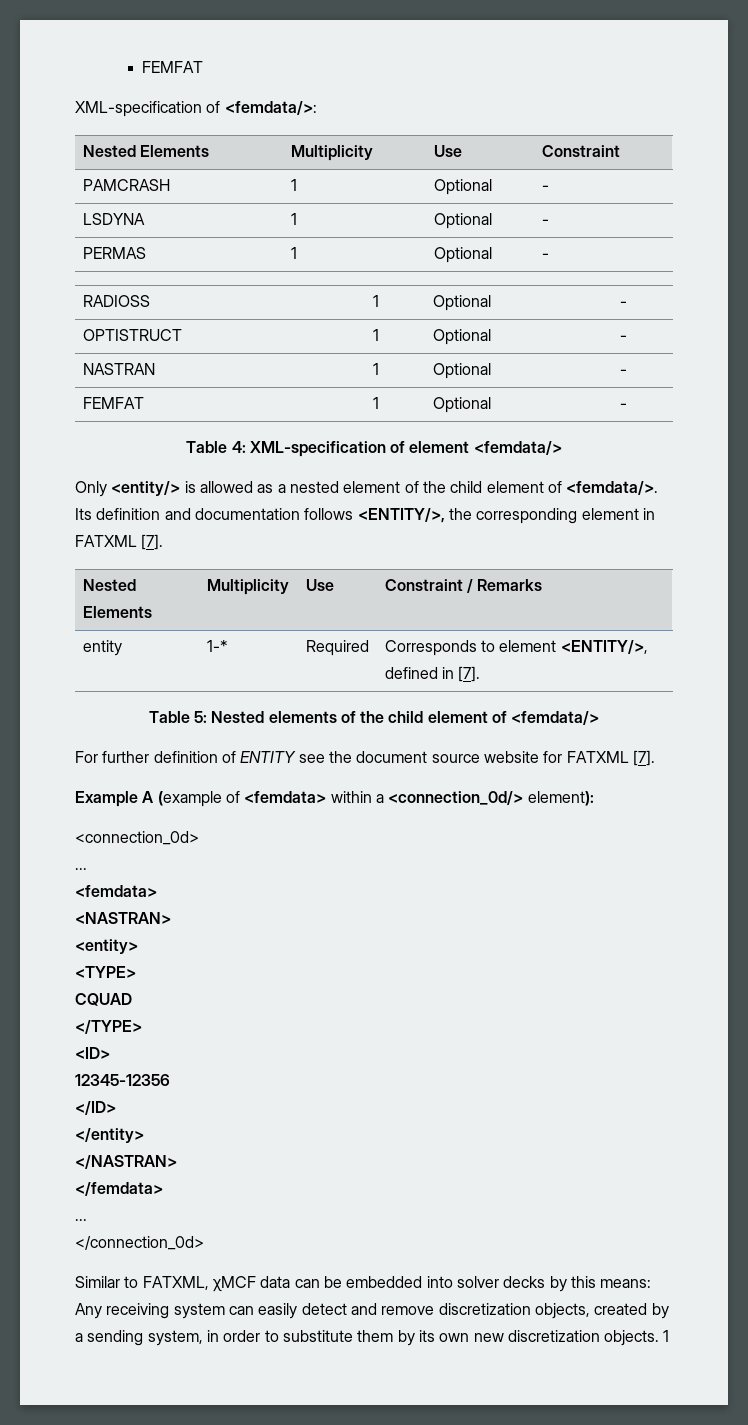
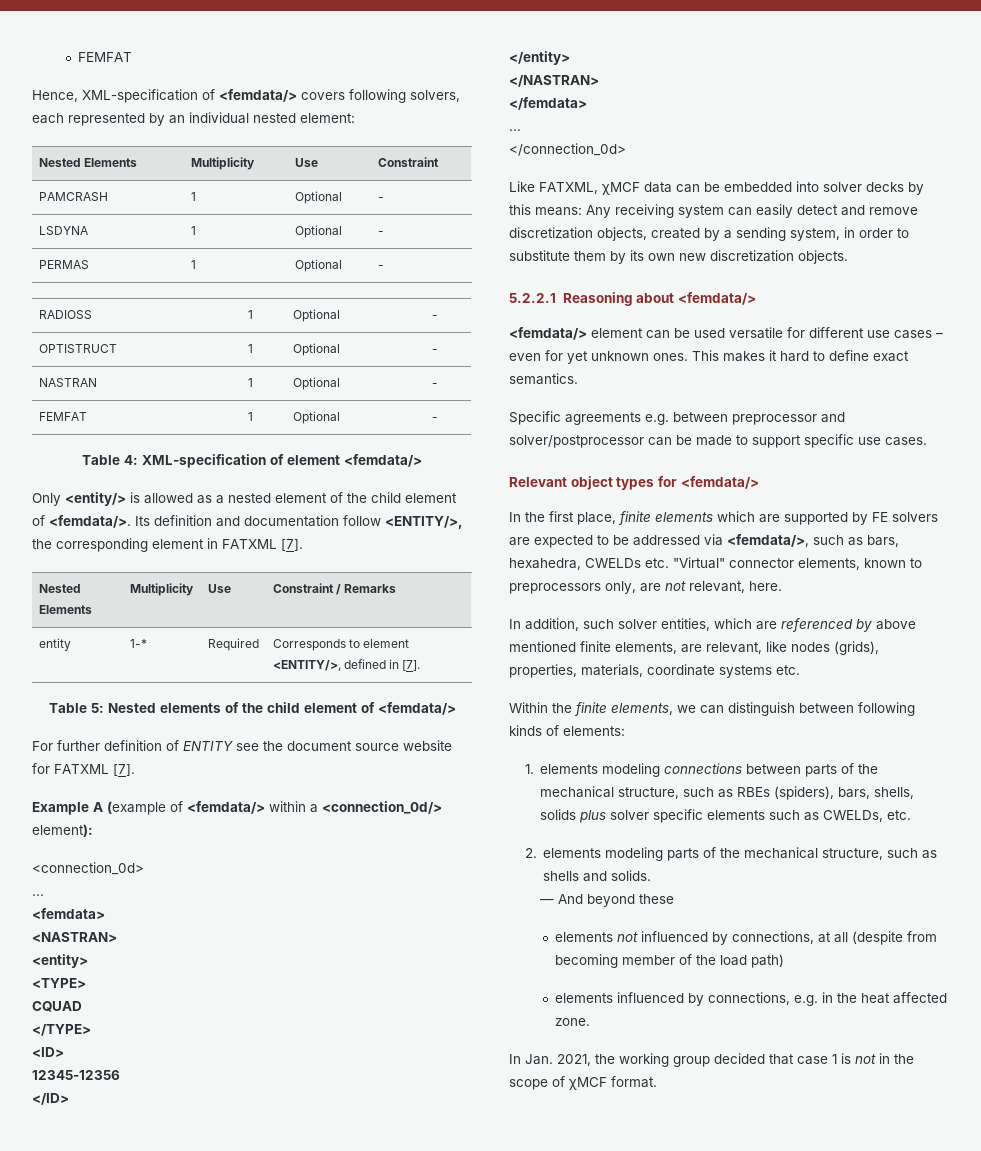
[75,101,317,117] XML-specification of <femdata/>: -> [32,89,460,103] [32,112,355,126] Hence, XML-specification of <femdata/> covers following solvers, each represented by an individual nested element:
[304,508,354,520] follows -> [343,515,381,526] follow
[244,791,327,803] <femdata> -> [187,801,265,814] <femdata/>
[75,1276,139,1288] Similar to -> [509,181,535,192] Like
[663,1330,670,1342] 1 -> [509,292,757,306] [509,327,943,340] [509,350,909,364] [509,373,578,385] [509,411,845,425] [509,434,927,448] [509,476,759,490] [509,511,938,525] [509,534,899,548] [509,557,922,570] [509,581,782,594] [509,618,916,632] [509,641,879,655] [509,664,800,678] [509,702,915,716] [509,725,625,736] [524,763,879,777] [540,786,915,800] [540,809,912,823] [524,847,938,861] [543,870,652,882] [540,894,675,907] [554,931,937,945] [554,954,784,968] [554,992,947,1006] [554,1018,590,1026] [509,1053,914,1067] [509,1076,657,1090] // 5.2.2.1 Reasoning about <femdata/> // <femdata/> element can be used versatile for different use cases – even for yet unknown ones. This makes it hard to define exact semantics. // Specific agreements e.g. between preprocessor and solver/postprocessor can be made to support specific use cases. // Relevant object types for <femdata/> // In the first place, finite elements which are supported by FE solvers are expected to be addressed via <femdata/>, such as bars, hexahedra, CWELDs etc. "Virtual" connector elements, known to preprocessors only, are not relevant, here. // In addition, such solver entities, which are referenced by above mentioned finite elements, are relevant, like nodes (grids), properties, materials, coordinate systems etc. // Within the finite elements, we can distinguish between following kinds of elements: // 1. elements modeling connections between parts of the mechanical structure, such as RBEs (spiders), bars, shells, solids plus solver specific elements such as CWELDs, etc. // 2. elements modeling parts of the mechanical structure, such as shells and solids. // — And beyond these // elements not influenced by connections, at all (despite from becoming member of the load path) // elements influenced by connections, e.g. in the heat affected zone. // In Jan. 2021, the working group decided that case 1 is not in the scope of χMCF format.

